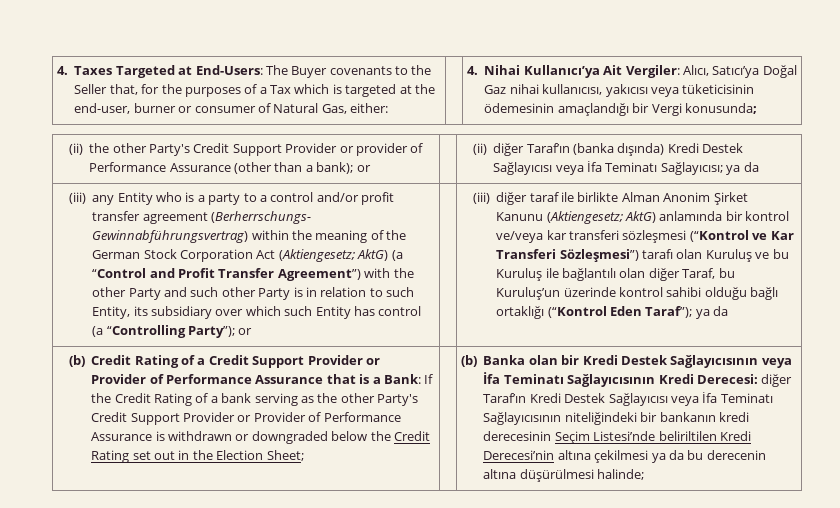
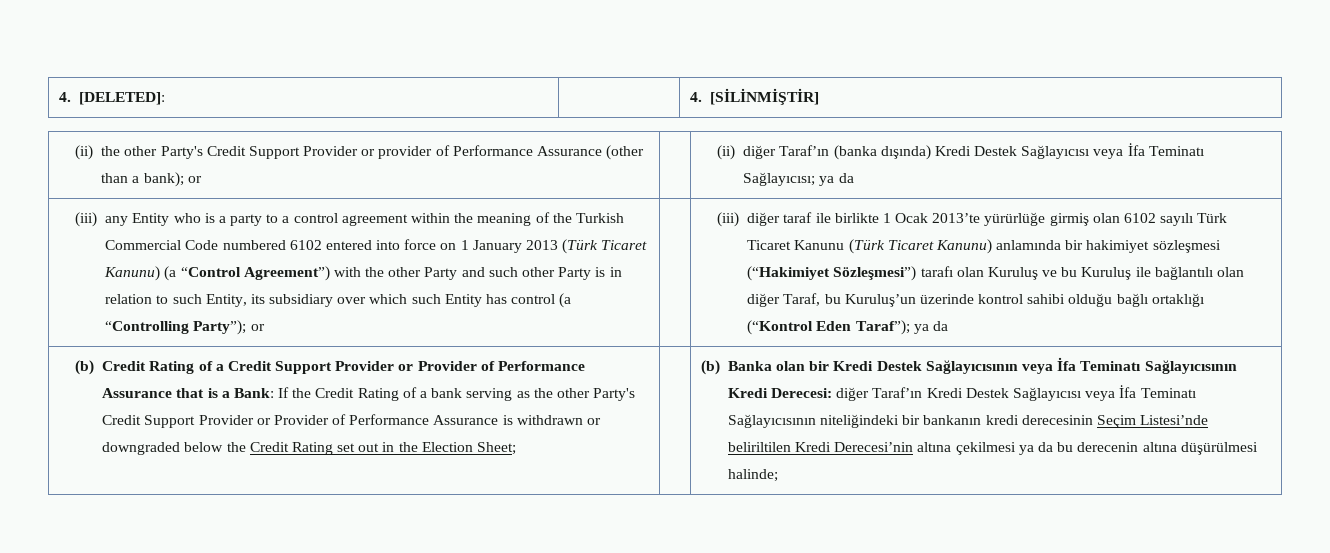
[57,65,432,78] [74,84,435,97] [74,103,389,114] [467,65,797,78] [484,84,755,97] [484,103,757,116] 4. Taxes Targeted at End-Users: The Buyer covenants to the Seller that, for the purposes of a Tax which is targeted at the end-user, burner or consumer of Natural Gas, either: | | 4. Nihai Kullanıcı’ya Ait Vergiler: Alıcı, Satıcı’ya Doğal Gaz nihai kullanıcısı, yakıcısı veya tüketicisinin ödemesinin amaçlandığı bir Vergi konusunda; -> [59,92,165,105] [690,88,819,105] 4. [DELETED]: | | 4. [SİLİNMİŞTİR]
[316,192,395,205] [92,211,312,224] [92,230,249,243] and/or profit transfer agreement (Berherrschungs- Gewinnabführungsvertrag) -> [341,214,408,226] agreement
[92,249,403,262] [92,268,275,278] German Stock Corporation Act (Aktiengesetz; AktG) (a “Control and Profit Transfer -> [575,213,624,223] [105,239,648,254] [104,266,241,281] Turkish Commercial Code numbered 6102 entered into force on 1 January 2013 (Türk Ticaret Kanunu) (a “Control
[621,192,748,205] [496,211,790,224] [496,230,794,243] [496,249,557,259] Alman Anonim Şirket Kanunu (Aktiengesetz; AktG) anlamında bir kontrol ve/veya kar transferi sözleşmesi (“Kontrol ve Kar Transferi -> [882,212,1228,226] [747,239,1221,254] [747,266,831,281] 1 Ocak 2013’te yürürlüğe girmiş olan 6102 sayılı Türk Ticaret Kanunu (Türk Ticaret Kanunu) anlamında bir hakimiyet sözleşmesi (“Hakimiyet

